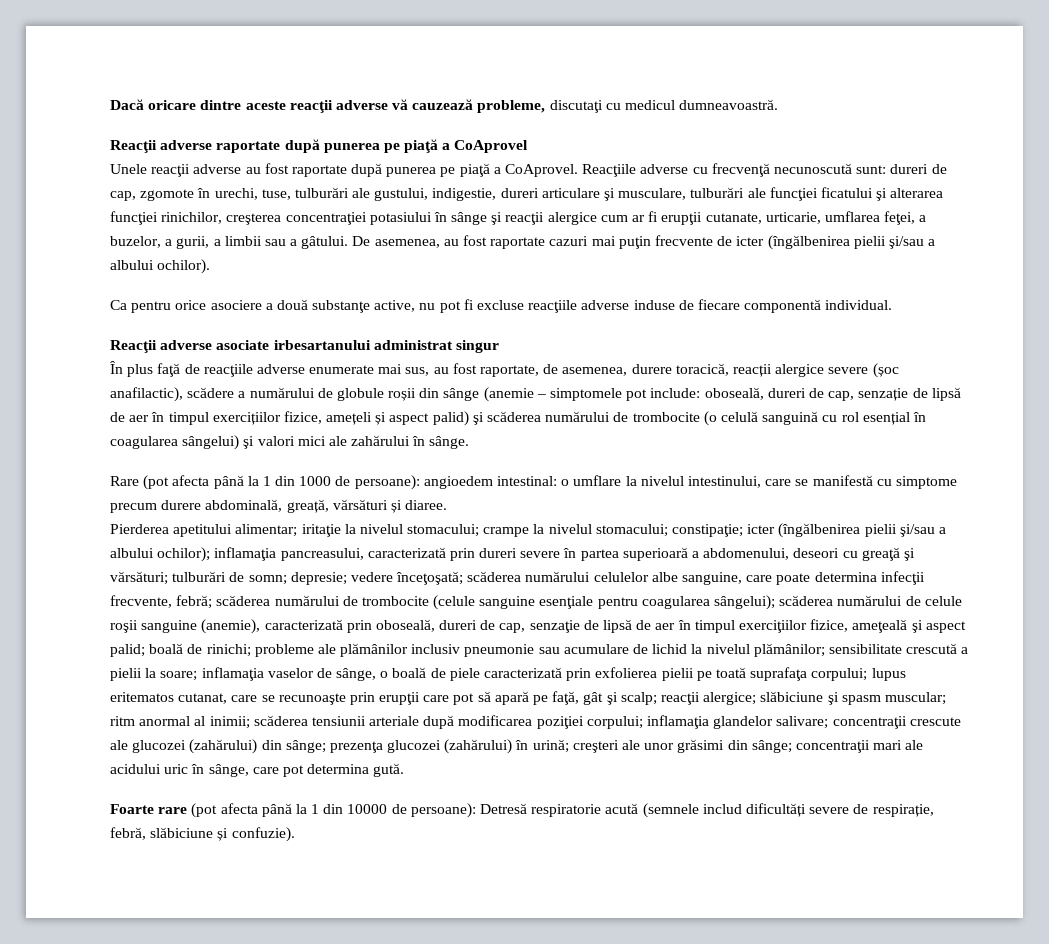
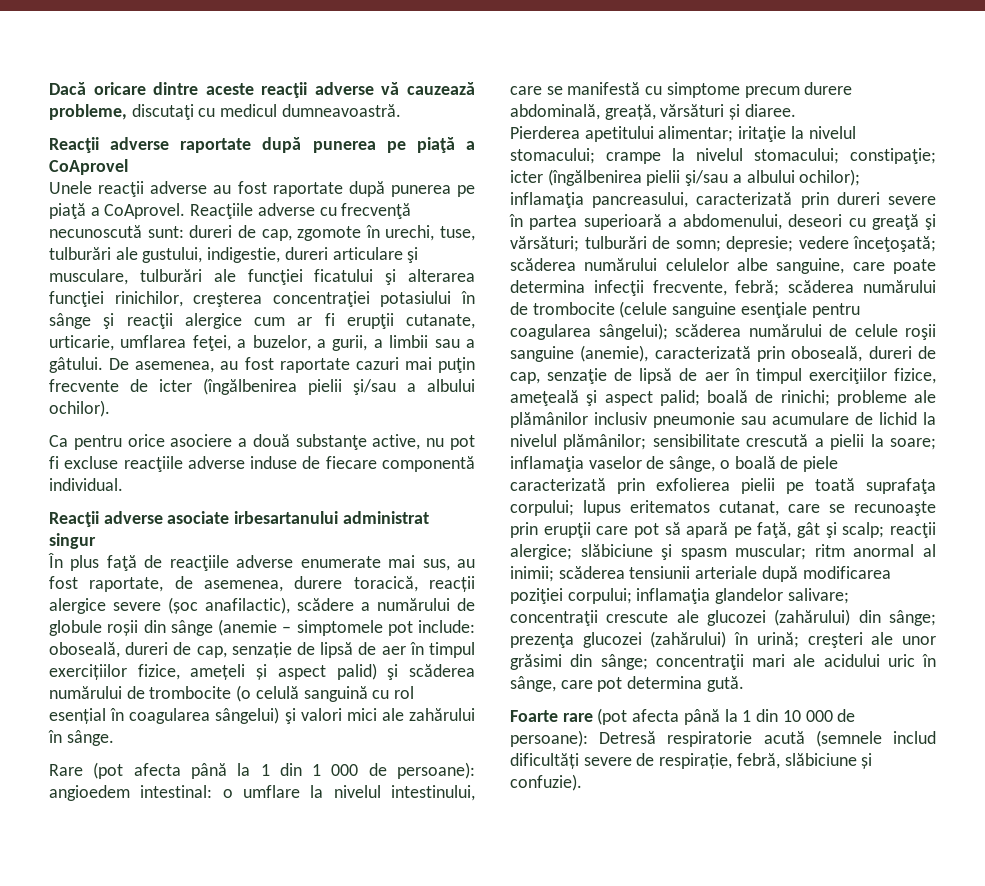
[299,476,332,486] 1000 -> [312,764,359,776] 1 000
[347,804,388,814] 10000 -> [782,710,833,722] 10 000

